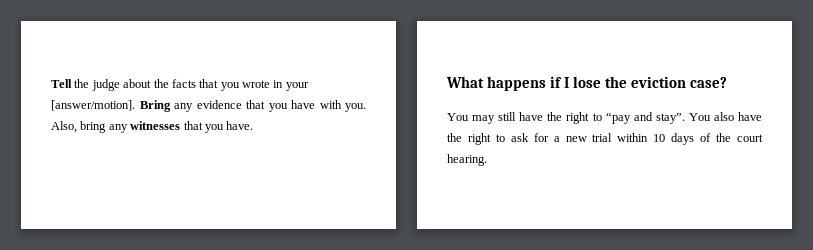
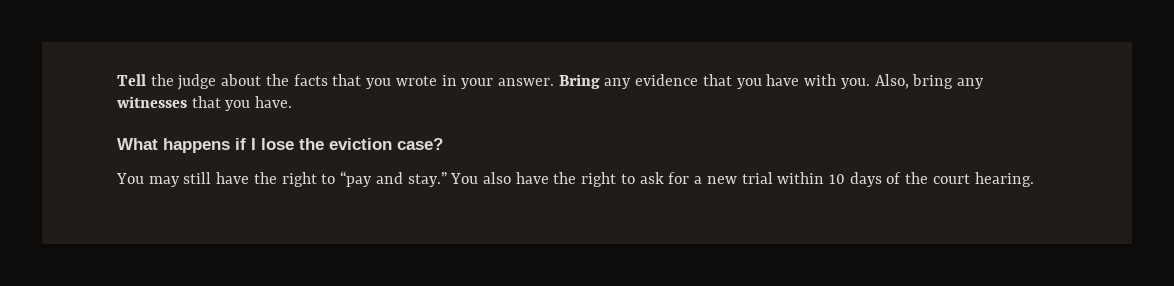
[51,100,135,111] [answer/motion]. -> [497,78,554,86] answer.
[655,113,685,124] stay”. -> [407,172,447,187] stay.”

